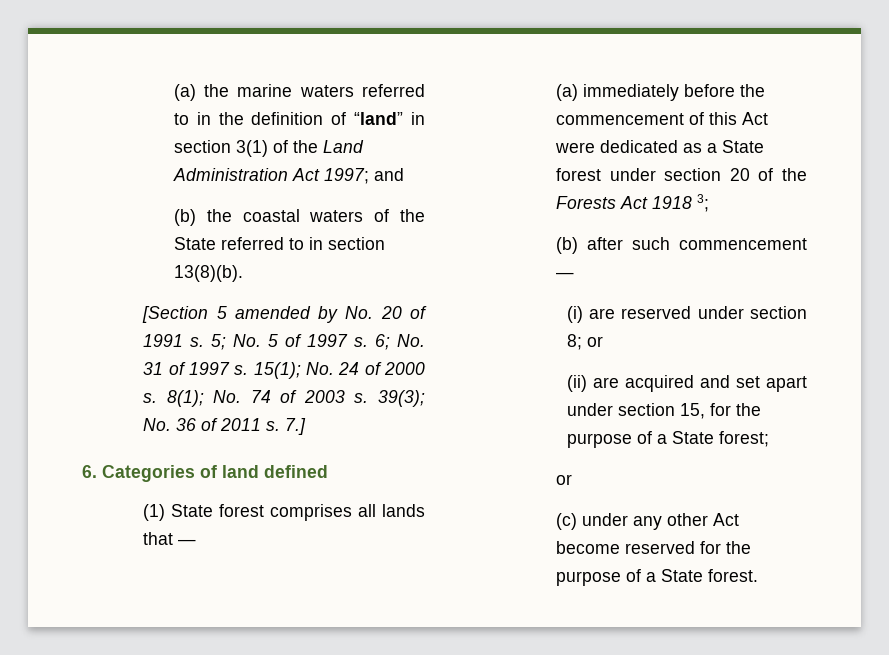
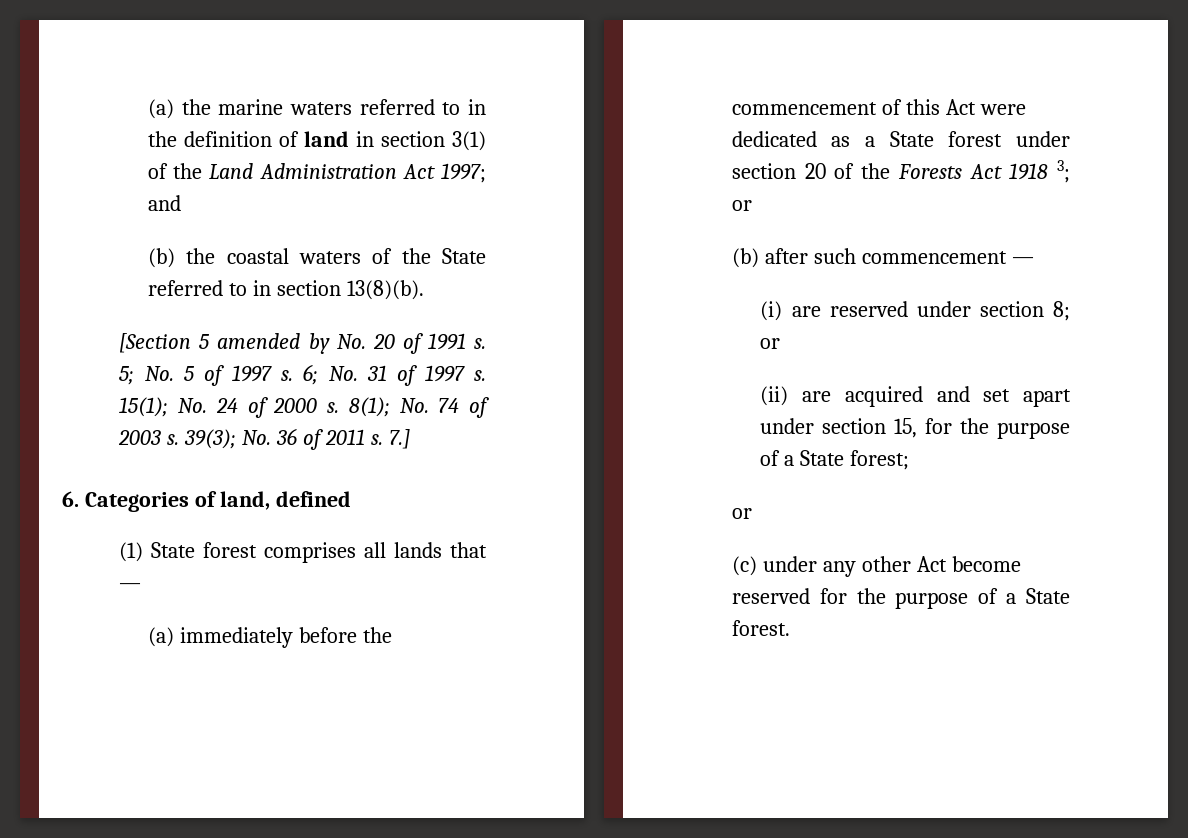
[354,112,404,125] “land” -> [303,131,349,147] land
[222,465,259,478] land -> [219,491,270,510] land,
(709, 203) none -> [731,200,752,211] or

